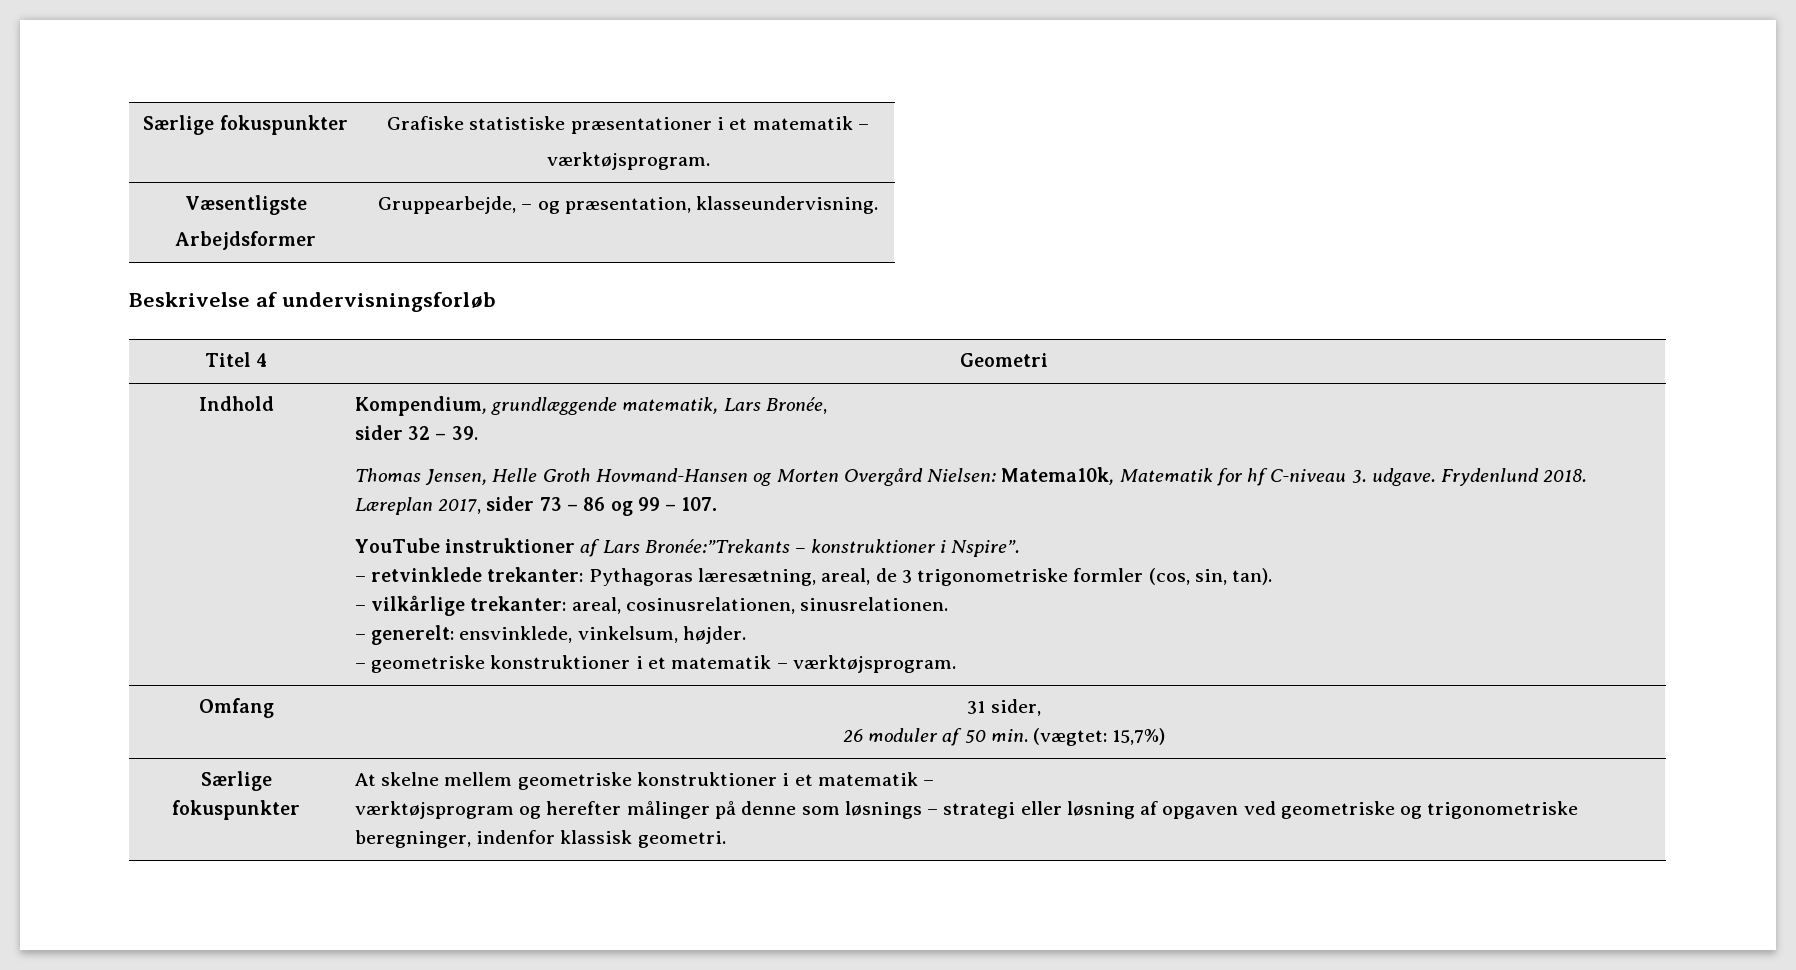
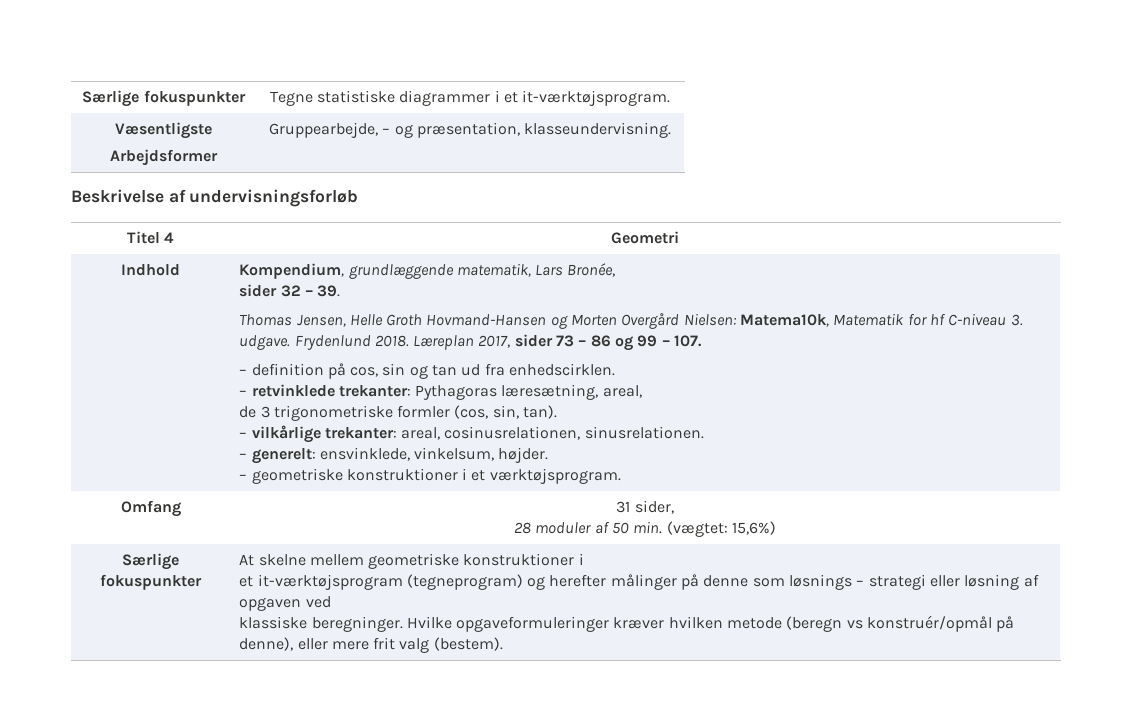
[143,115,348,135] [387,116,869,134] [546,152,710,170] Særlige fokuspunkter | Grafiske statistiske præsentationer i et matematik – // værktøjsprogram. -> [82,90,246,107] [269,90,671,106] Særlige fokuspunkter | Tegne statistiske diagrammer i et it-værktøjsprogram.
[354,538,1021,557] YouTube instruktioner af Lars Bronée:”Trekants – konstruktioner i Nspire”. -> [239,363,616,379] – definition på cos, sin og tan ud fra enhedscirklen.
(871, 576) none -> (642, 391) //
[671,655,788,669] matematik – -> (486, 475) none
[842,729,863,742] 26 -> [514,522,532,534] 28
[1112,728,1166,745] 15,7%) -> [731,521,776,535] 15,6%)
[794,772,935,786] [354,801,514,819] et matematik – // værktøjsprogram -> [239,574,523,590] // et it-værktøjsprogram (tegneprogram)
[1280,801,1579,819] [354,830,726,848] geometriske og trigonometriske beregninger, indenfor klassisk geometri. -> [239,615,1015,632] [239,637,503,653] // klassiske beregninger. Hvilke opgaveformuleringer kræver hvilken metode (beregn vs konstruér/opmål på denne), eller mere frit valg (bestem).

